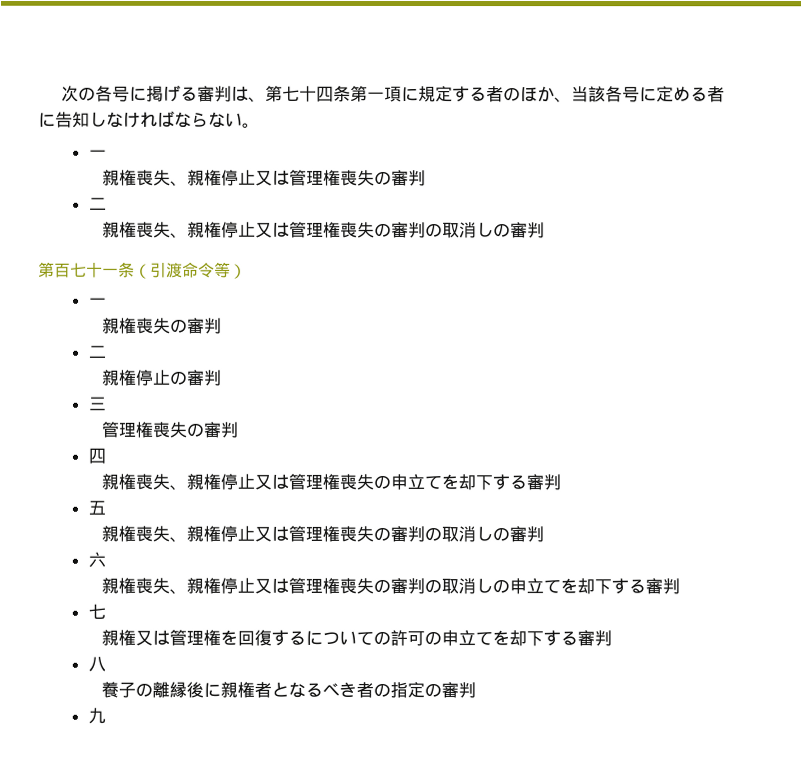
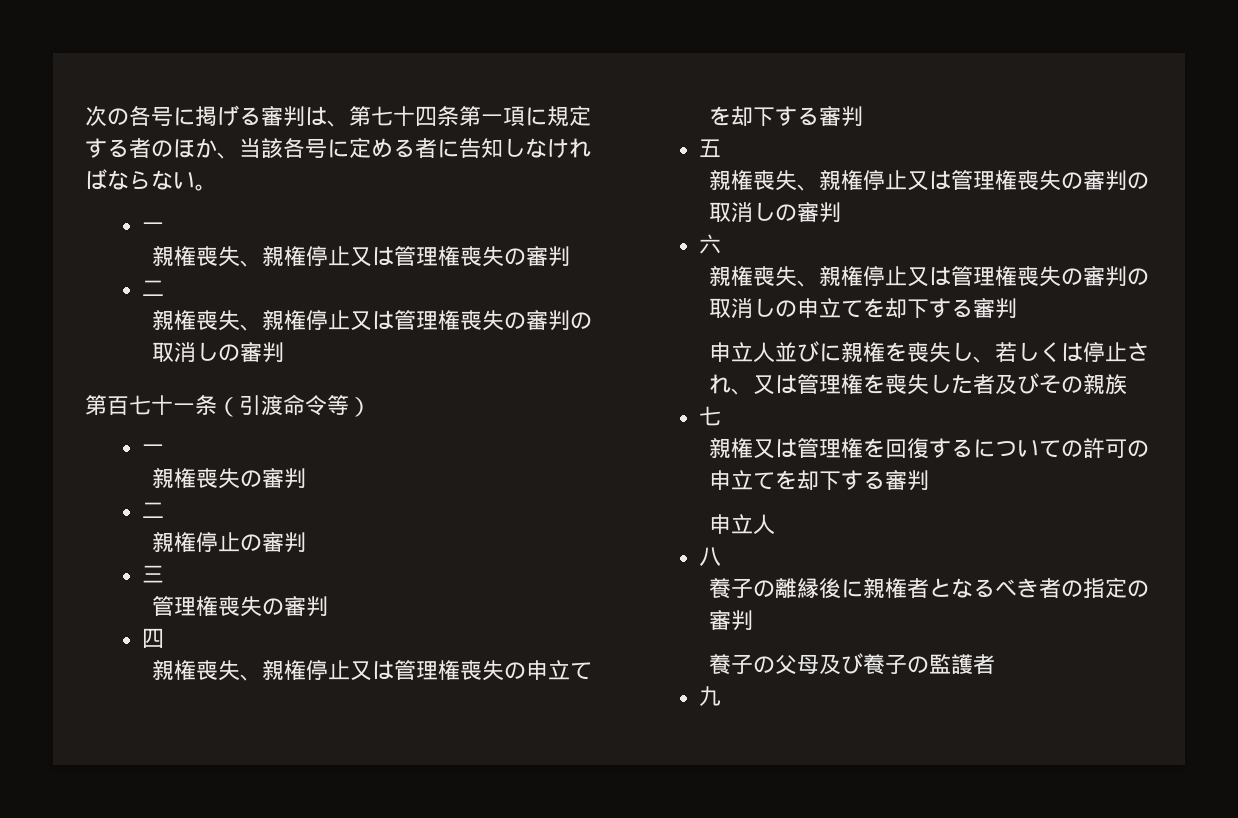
(680, 586) none -> [709,341,1150,363] [709,373,1128,395] // 申立人並びに親権を喪失し、若しくは停止され、又は管理権を喪失した者及びその親族
(612, 638) none -> [709,514,776,534] // 申立人
(476, 690) none -> [709,653,996,675] // 養子の父母及び養子の監護者

